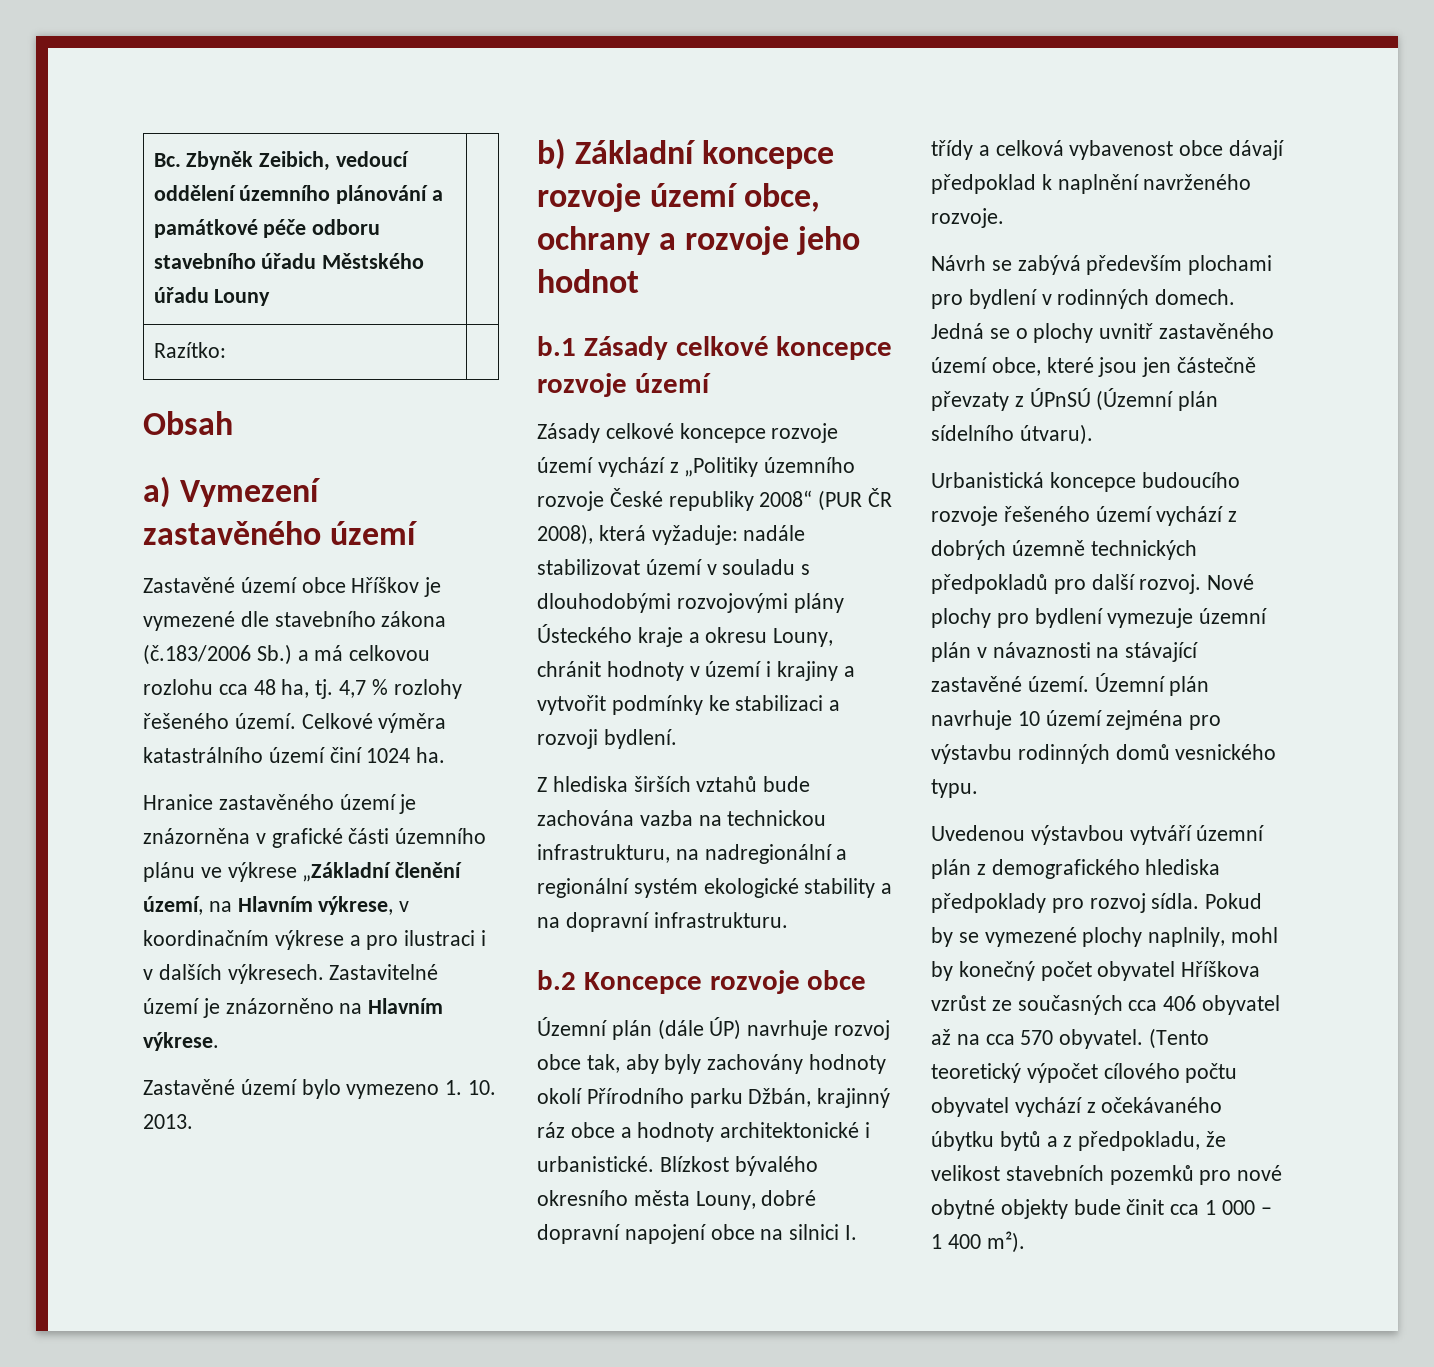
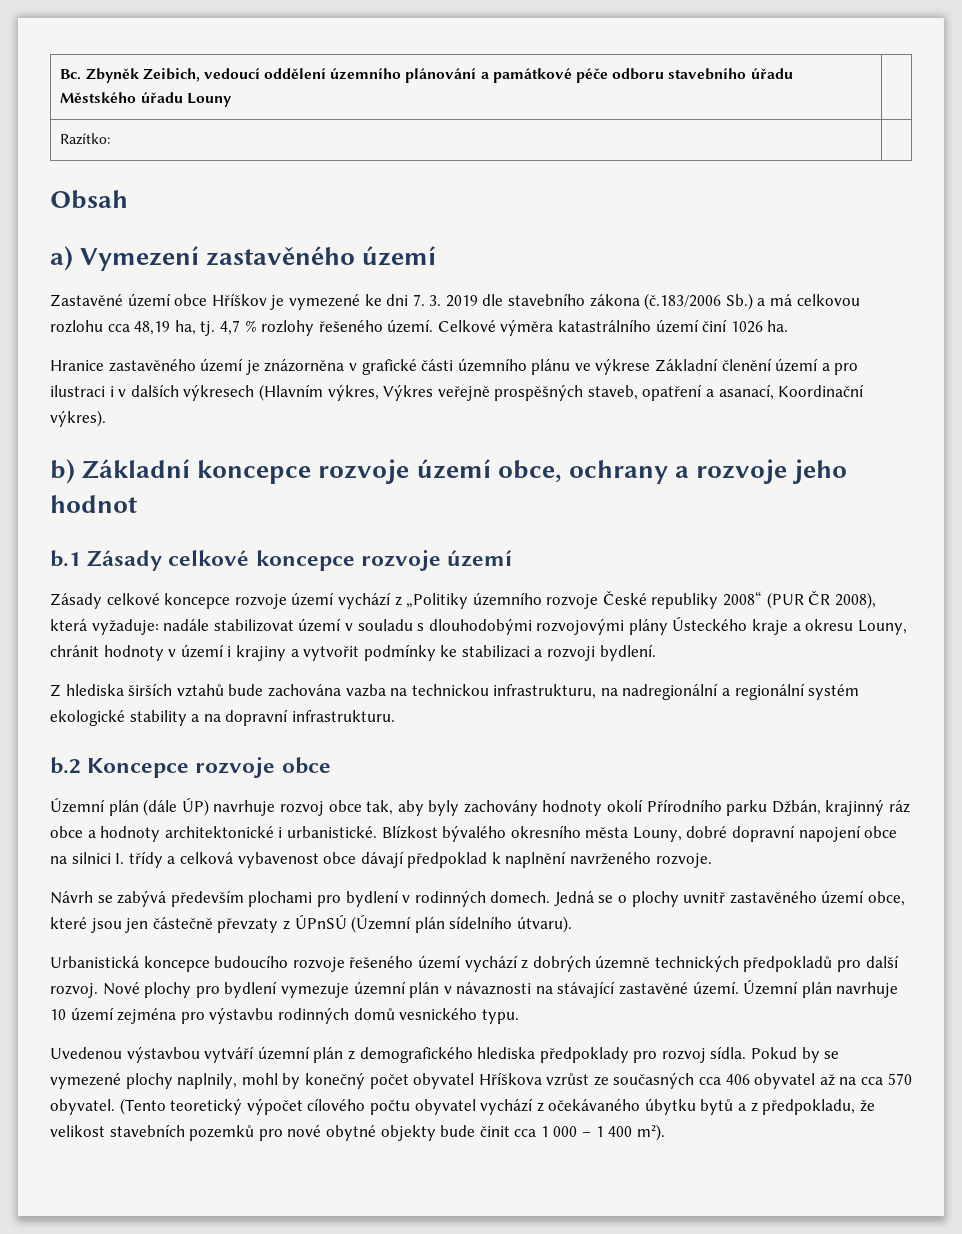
(235, 621) none -> [364,294,478,307] ke dni 7. 3. 2019
[253,679,276,695] 48 -> [134,321,171,335] 48,19
[366,748,411,763] 1024 -> [730,321,763,333] 1026
[302,862,463,882] [143,896,410,915] [143,930,344,950] „Základní členění území, na Hlavním výkrese, v koordinačním výkrese -> [655,358,819,372] Základní členění území
[227,964,439,984] [143,998,444,1018] [143,1032,219,1051] [143,1079,497,1099] [143,1114,193,1129] výkresech. Zastavitelné území je znázorněno na Hlavním výkrese. // Zastavěné území bylo vymezeno 1. 10. 2013. -> [183,384,865,401] [50,410,106,427] výkresech (Hlavním výkres, Výkres veřejně prospěšných staveb, opatření a asanací, Koordinační výkres).

